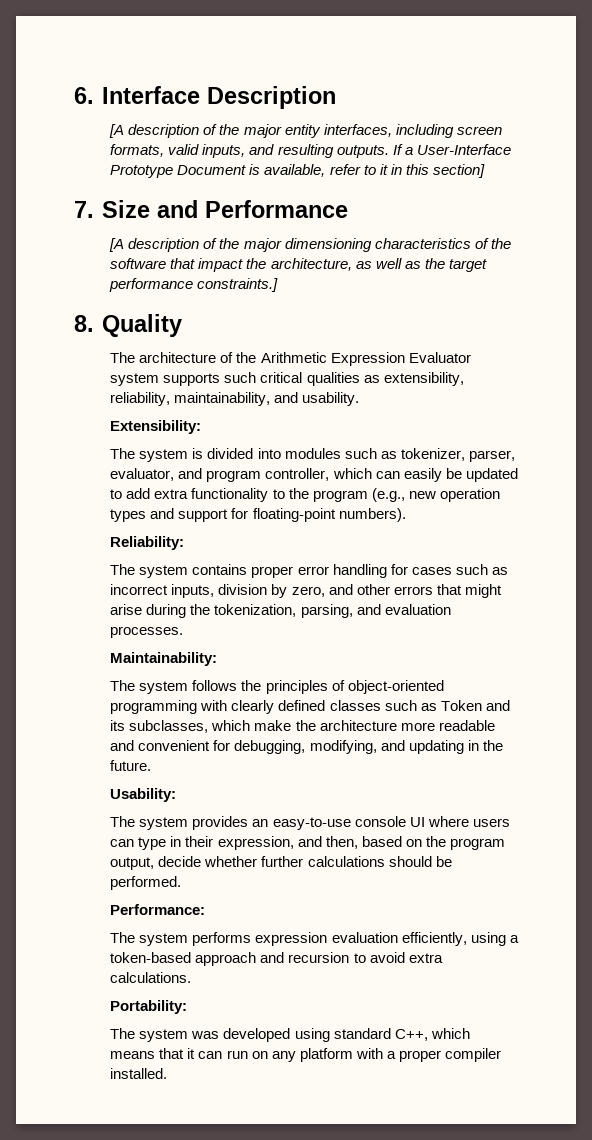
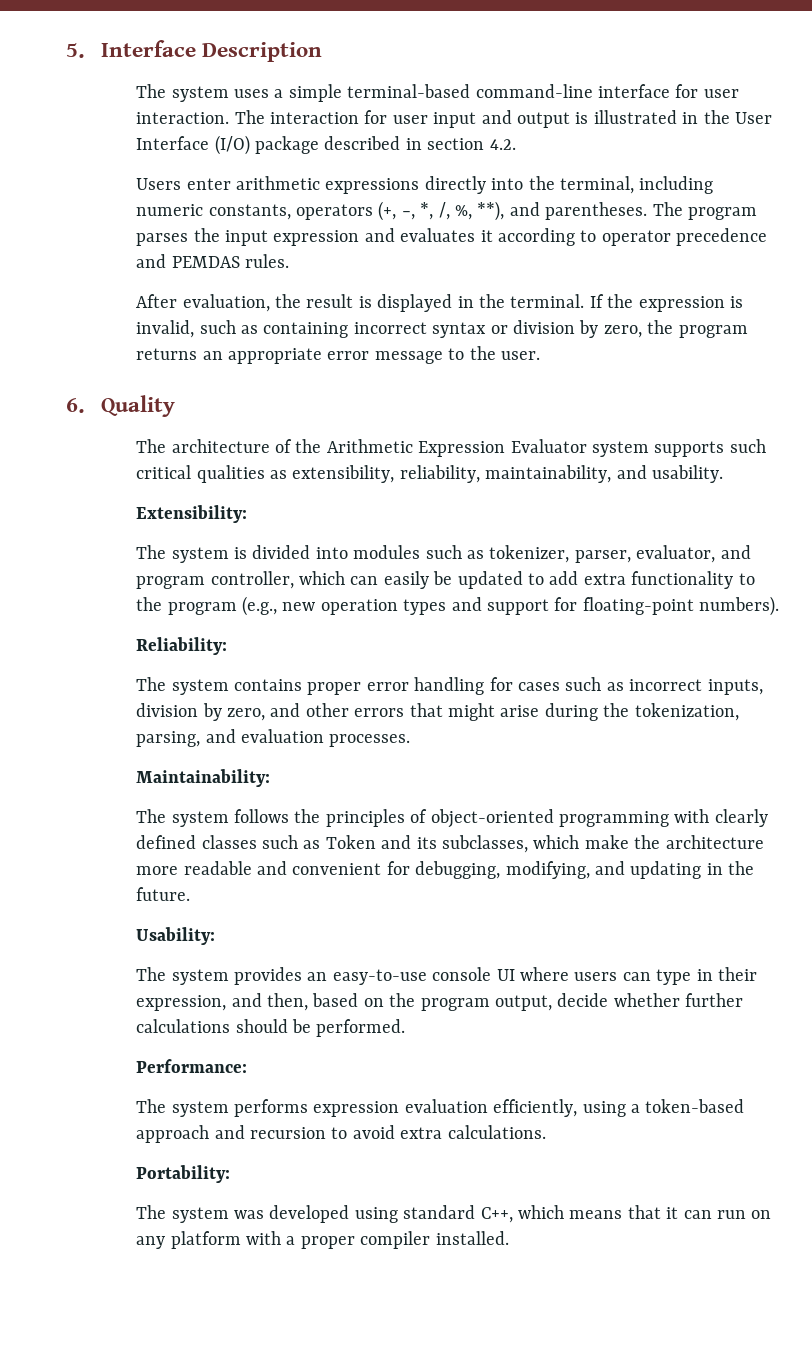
[74,87,94,104] 6. -> [66,43,85,58] 5.
[109,124,502,138] [110,144,511,158] [110,164,485,178] [74,200,348,218] [109,238,511,252] [110,258,487,272] [109,278,279,292] [74,315,94,332] [A description of the major entity interfaces, including screen formats, valid inputs, and resulting outputs. If a User-Interface Prototype Document is available, refer to it in this section] // 7. Size and Performance // [A description of the major dimensioning characteristics of the software that impact the architecture, as well as the target performance constraints.] // 8. -> [136,84,739,102] [136,110,772,128] [136,135,516,155] [136,176,714,194] [136,201,757,221] [136,228,768,246] [136,254,289,268] [136,294,743,312] [136,320,748,338] [136,346,540,364] [66,398,85,413] The system uses a simple terminal-based command-line interface for user interaction. The interaction for user input and output is illustrated in the User Interface (I/O) package described in section 4.2. // Users enter arithmetic expressions directly into the terminal, including numeric constants, operators (+, −, *, /, %, **), and parentheses. The program parses the input expression and evaluates it according to operator precedence and PEMDAS rules. // After evaluation, the result is displayed in the terminal. If the expression is invalid, such as containing incorrect syntax or division by zero, the program returns an appropriate error message to the user. // 6.

